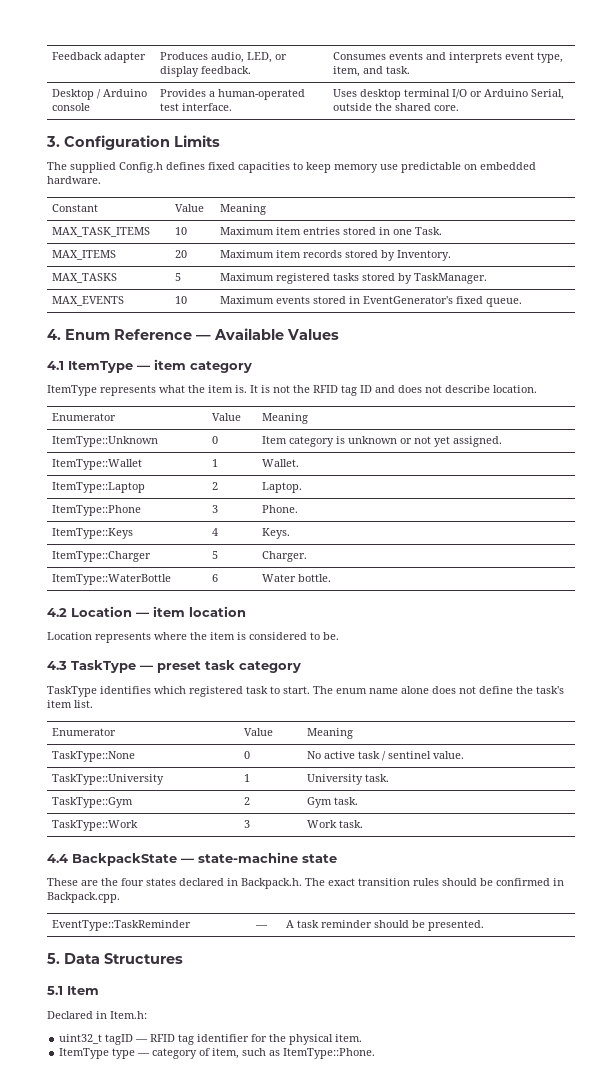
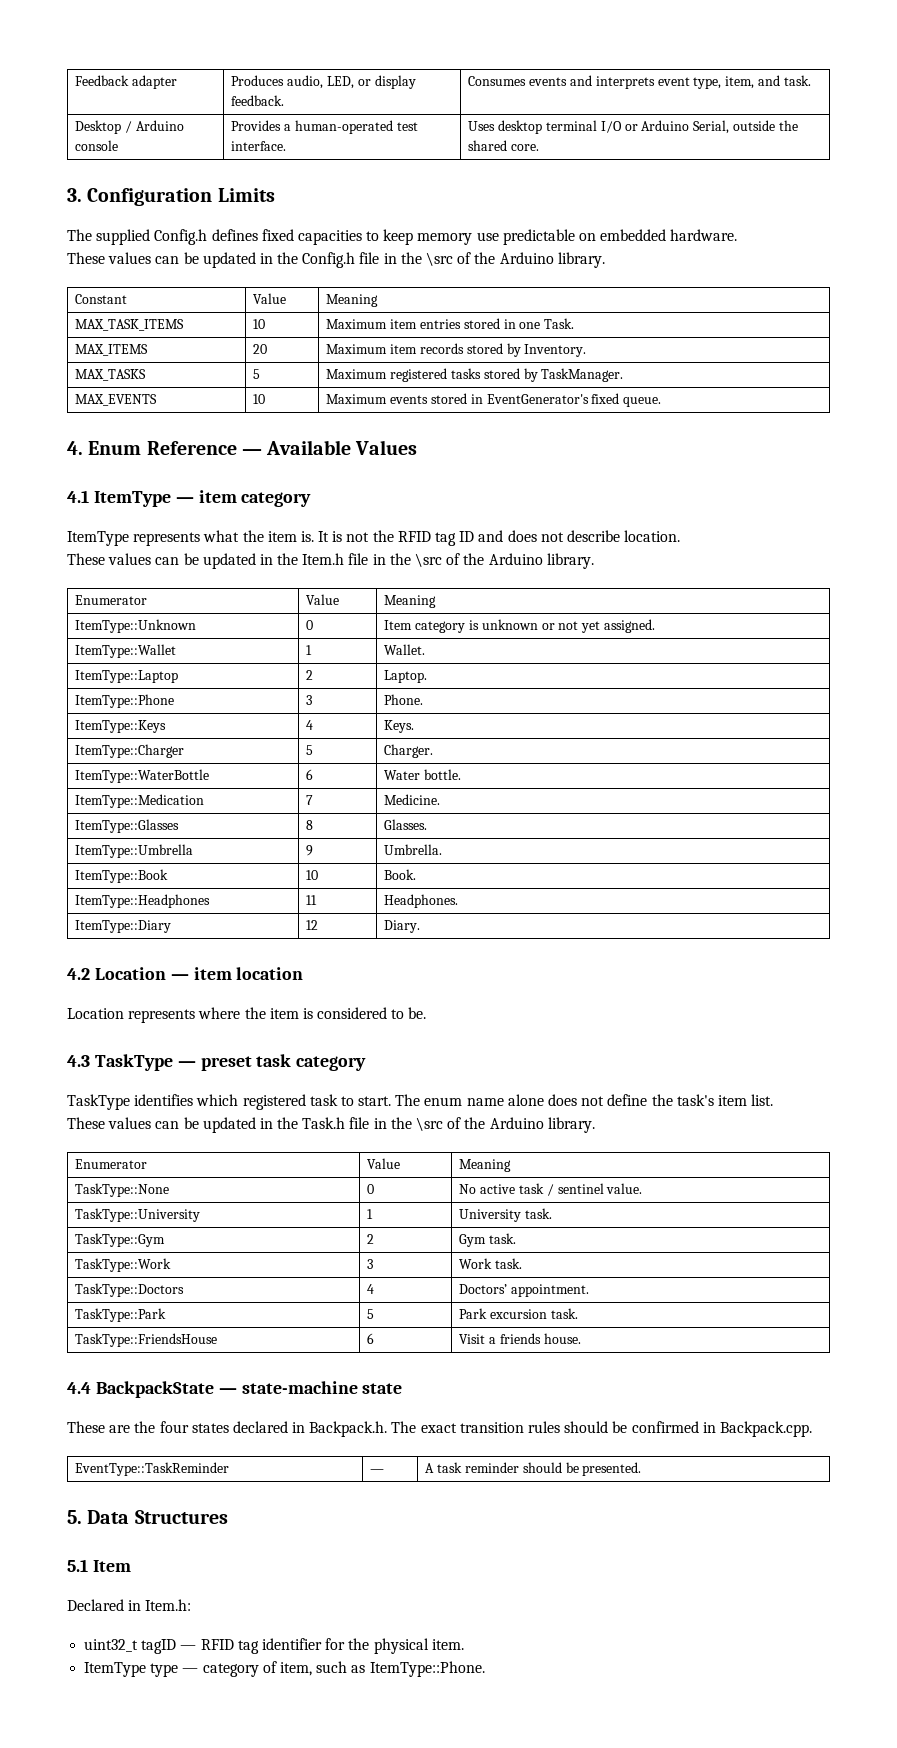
(101, 180) none -> [67,252,605,268] // These values can be updated in the Config.h file in the \src of the Arduino library.
(537, 389) none -> [67,553,594,569] // These values can be updated in the Item.h file in the \src of the Arduino library.
(332, 578) none -> [75,794,205,808] [306,795,314,805] [384,794,441,805] [75,819,180,833] [306,820,314,830] [384,819,428,830] [75,844,194,858] [306,845,314,856] [384,844,443,855] [75,869,169,883] [306,870,319,880] [384,869,417,880] [75,894,211,908] [306,895,318,905] [384,894,459,908] [75,920,172,933] [306,920,319,930] [384,920,421,933] // ItemType::Medication | 7 | Medicine. // ItemType::Glasses | 8 | Glasses. // ItemType::Umbrella | 9 | Umbrella. // ItemType::Book | 10 | Book. // ItemType::Headphones | 11 | Headphones. // ItemType::Diary | 12 | Diary.
(93, 704) none -> [67,1117,595,1133] // These values can be updated in the Task.h file in the \src of the Arduino library.
(364, 824) none -> [75,1283,185,1297] [367,1284,375,1294] [459,1284,590,1297] [75,1308,167,1322] [367,1309,375,1319] [459,1308,578,1319] [75,1333,218,1347] [367,1333,375,1344] [459,1333,581,1344] // TaskType::Doctors | 4 | Doctors’ appointment. // TaskType::Park | 5 | Park excursion task. // TaskType::FriendsHouse | 6 | Visit a friends house.

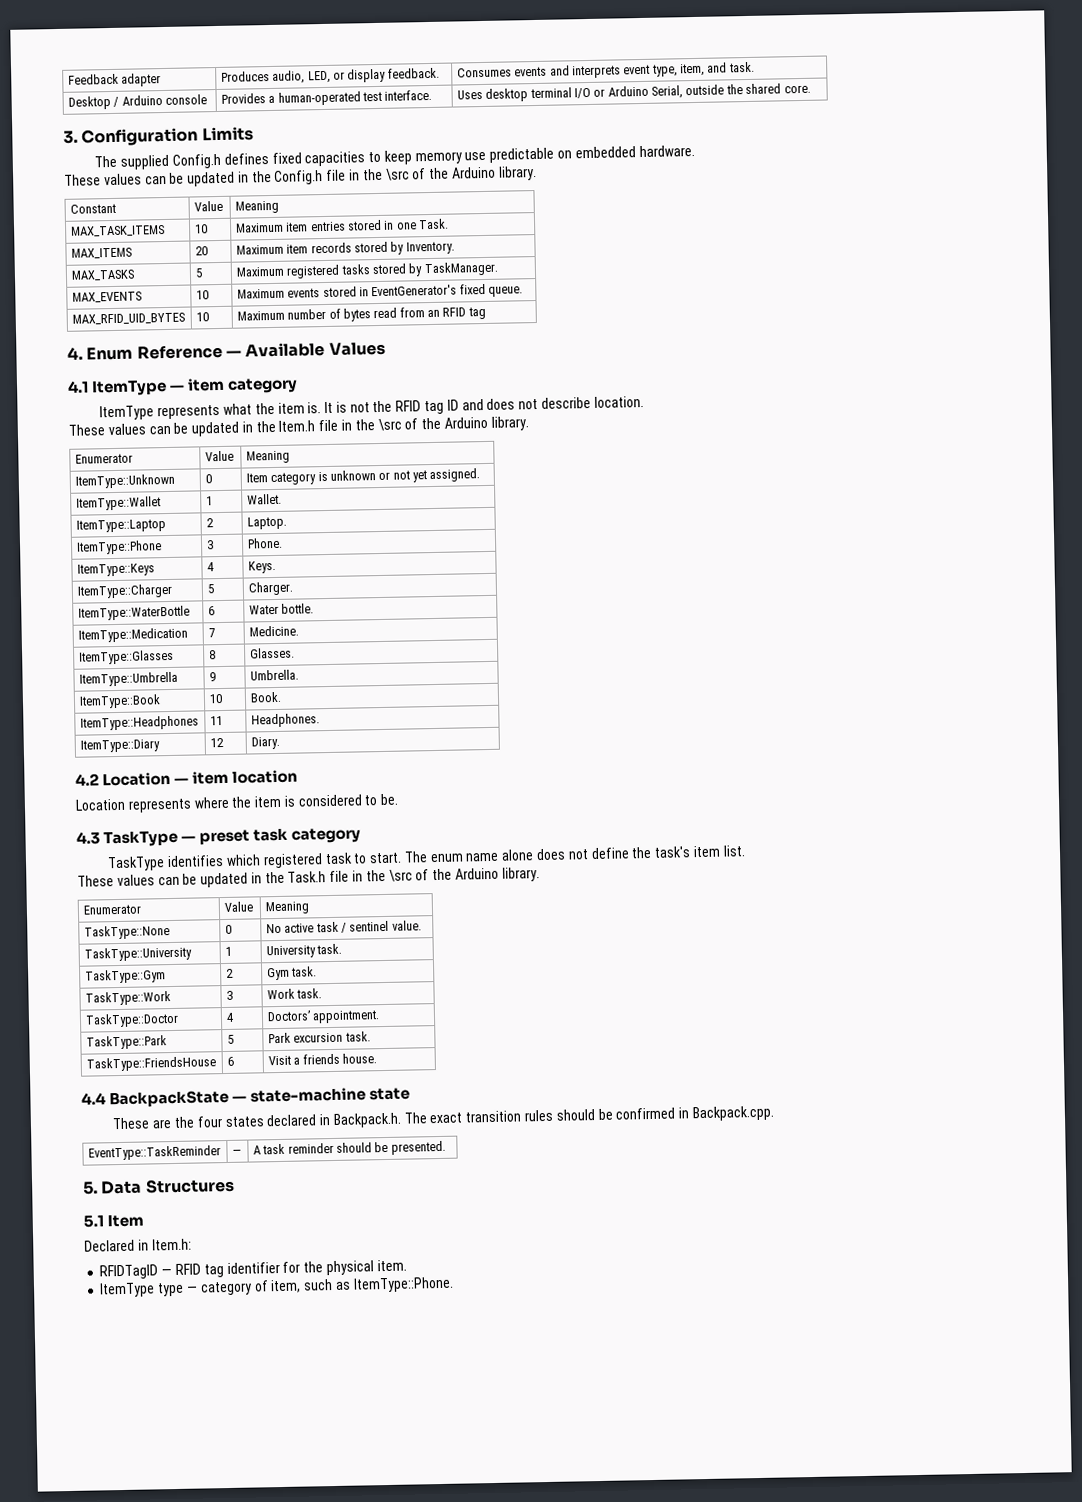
(662, 402) none -> [71,312,185,325] [195,312,209,322] [236,306,486,322] // MAX_RFID_UID_BYTES | 10 | Maximum number of bytes read from an RFID tag
[75,1283,185,1297] TaskType::Doctors -> [84,1012,179,1028] TaskType::Doctor
[84,1639,177,1654] uint32_t tagID -> [99,1264,159,1280] RFIDTagID

